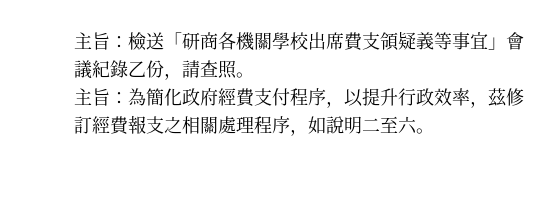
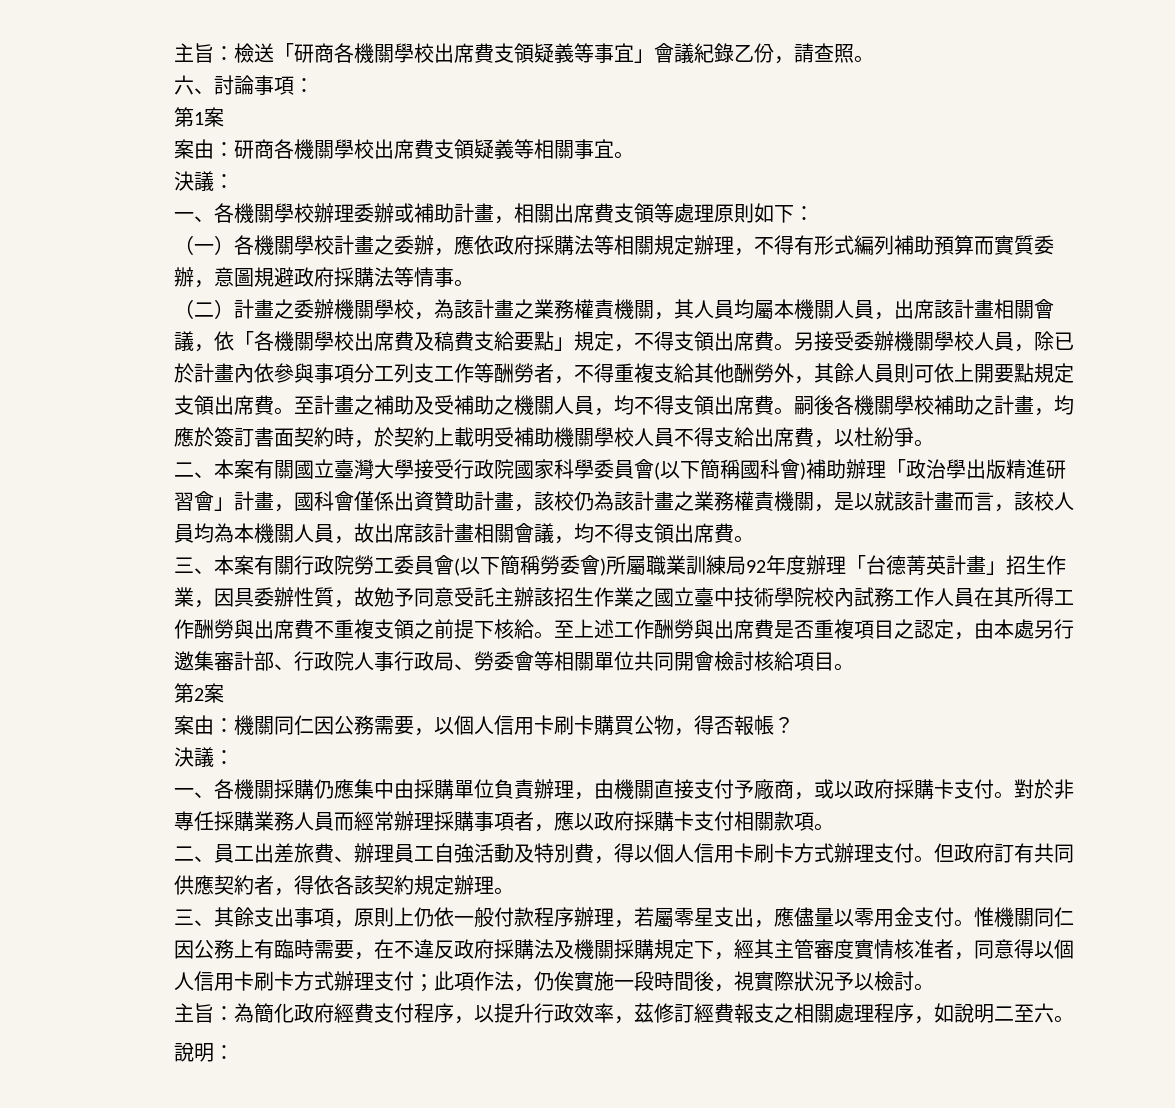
(254, 75) none -> [173,75,314,95] [173,107,224,127] [173,139,634,159] [173,171,234,191] [173,203,814,224] [173,235,1054,256] [173,267,474,288] [173,299,1054,320] [173,331,1074,352] [173,363,1074,384] [173,395,1074,416] [173,427,934,448] [173,459,1066,480] [173,491,1074,512] [173,523,754,544] [173,555,1066,576] [173,587,1074,608] [173,619,1074,640] [173,651,854,671] [173,683,224,703] [173,715,794,736] [173,747,234,767] [173,779,1074,800] [173,811,834,832] [173,843,1074,864] [173,875,514,896] [173,907,1074,928] [173,939,1074,960] [173,971,934,992] // 六、討論事項： // 第1案 // 案由：研商各機關學校出席費支領疑義等相關事宜。 // 決議： // 一、各機關學校辦理委辦或補助計畫，相關出席費支領等處理原則如下： // （一）各機關學校計畫之委辦，應依政府採購法等相關規定辦理，不得有形式編列補助預算而實質委辦，意圖規避政府採購法等情事。 // （二）計畫之委辦機關學校，為該計畫之業務權責機關，其人員均屬本機關人員，出席該計畫相關會議，依「各機關學校出席費及稿費支給要點」規定，不得支領出席費。另接受委辦機關學校人員，除已於計畫內依參與事項分工列支工作等酬勞者，不得重複支給其他酬勞外，其餘人員則可依上開要點規定支領出席費。至計畫之補助及受補助之機關人員，均不得支領出席費。嗣後各機關學校補助之計畫，均應於簽訂書面契約時，於契約上載明受補助機關學校人員不得支給出席費，以杜紛爭。 // 二、本案有關國立臺灣大學接受行政院國家科學委員會(以下簡稱國科會)補助辦理「政治學出版精進研習會」計畫，國科會僅係出資贊助計畫，該校仍為該計畫之業務權責機關，是以就該計畫而言，該校人員均為本機關人員，故出席該計畫相關會議，均不得支領出席費。 // 三、本案有關行政院勞工委員會(以下簡稱勞委會)所屬職業訓練局92年度辦理「台德菁英計畫」招生作業，因具委辦性質，故勉予同意受託主辦該招生作業之國立臺中技術學院校內試務工作人員在其所得工作酬勞與出席費不重複支領之前提下核給。至上述工作酬勞與出席費是否重複項目之認定，由本處另行邀集審計部、行政院人事行政局、勞委會等相關單位共同開會檢討核給項目。 // 第2案 // 案由：機關同仁因公務需要，以個人信用卡刷卡購買公物，得否報帳？ // 決議： // 一、各機關採購仍應集中由採購單位負責辦理，由機關直接支付予廠商，或以政府採購卡支付。對於非專任採購業務人員而經常辦理採購事項者，應以政府採購卡支付相關款項。 // 二、員工出差旅費、辦理員工自強活動及特別費，得以個人信用卡刷卡方式辦理支付。但政府訂有共同供應契約者，得依各該契約規定辦理。 // 三、其餘支出事項，原則上仍依一般付款程序辦理，若屬零星支出，應儘量以零用金支付。惟機關同仁因公務上有臨時需要，在不違反政府採購法及機關採購規定下，經其主管審度實情核准者，同意得以個人信用卡刷卡方式辦理支付；此項作法，仍俟實施一段時間後，視實際狀況予以檢討。
(434, 131) none -> [173,1043,234,1062] // 說明：

